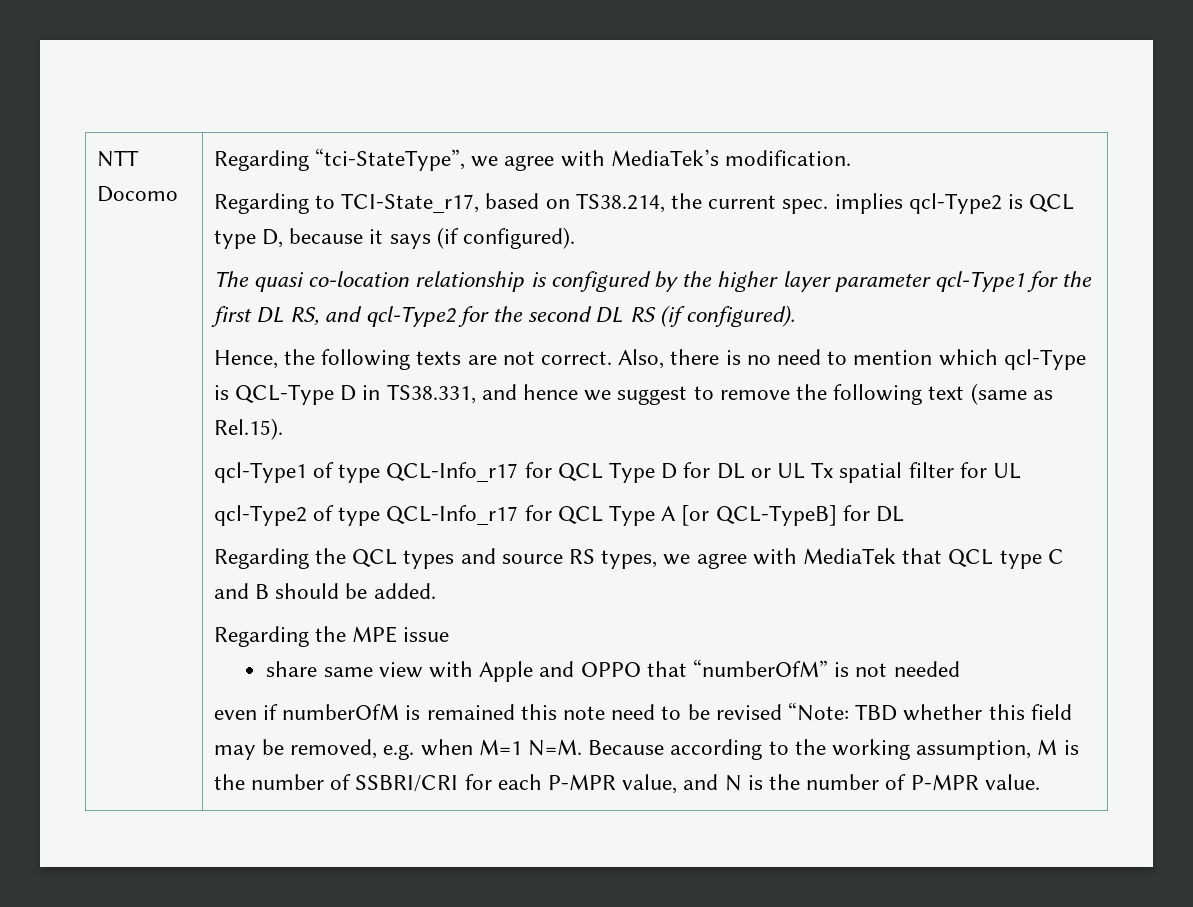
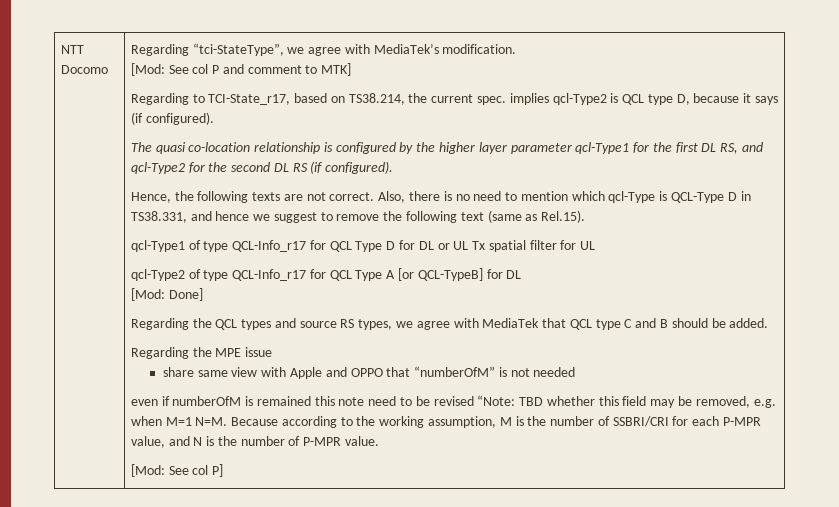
(851, 158) none -> [130,63,352,76] // [Mod: See col P and comment to MTK]
(905, 514) none -> [130,288,203,301] // [Mod: Done]
(1040, 782) none -> [130,464,224,477] // [Mod: See col P]

